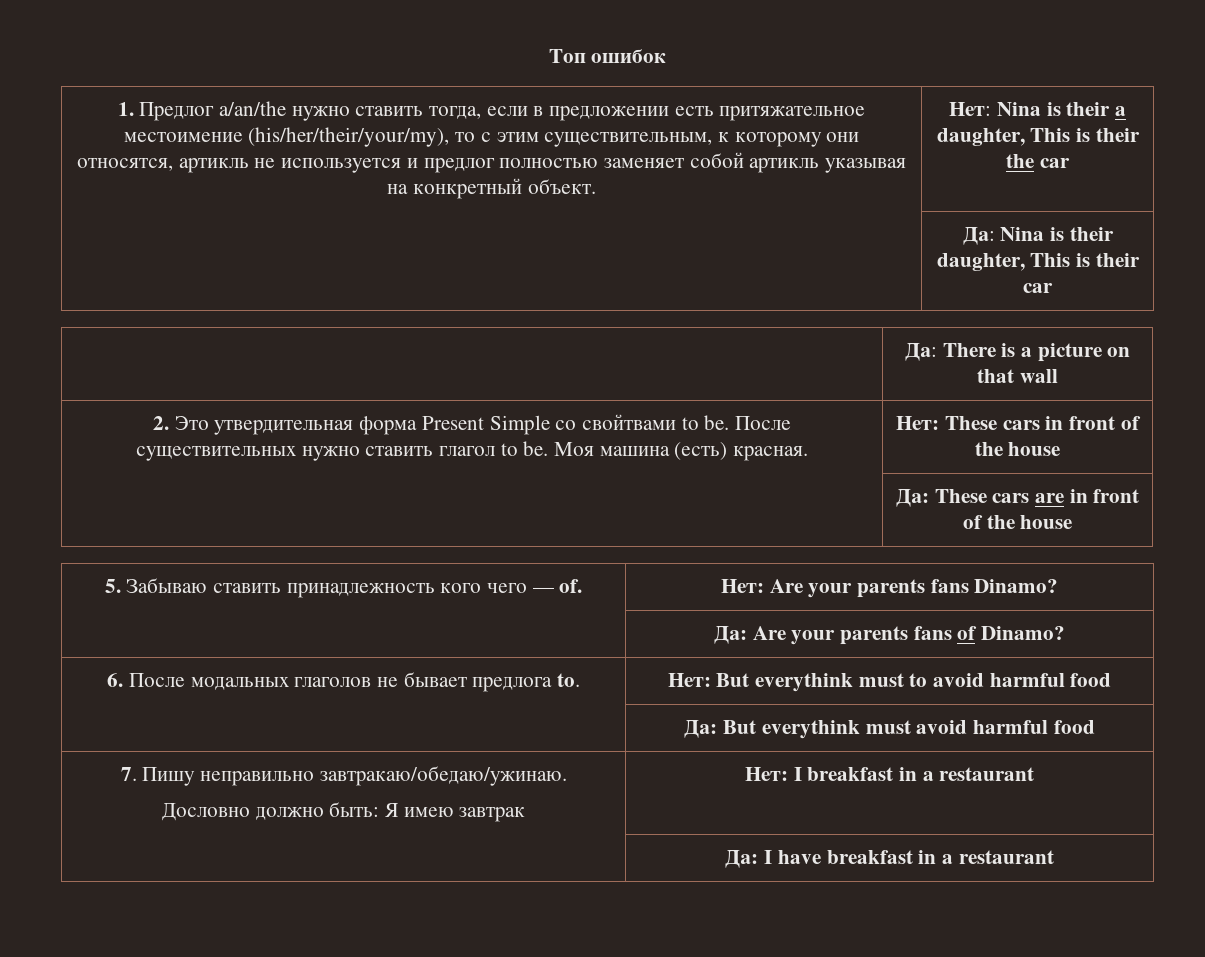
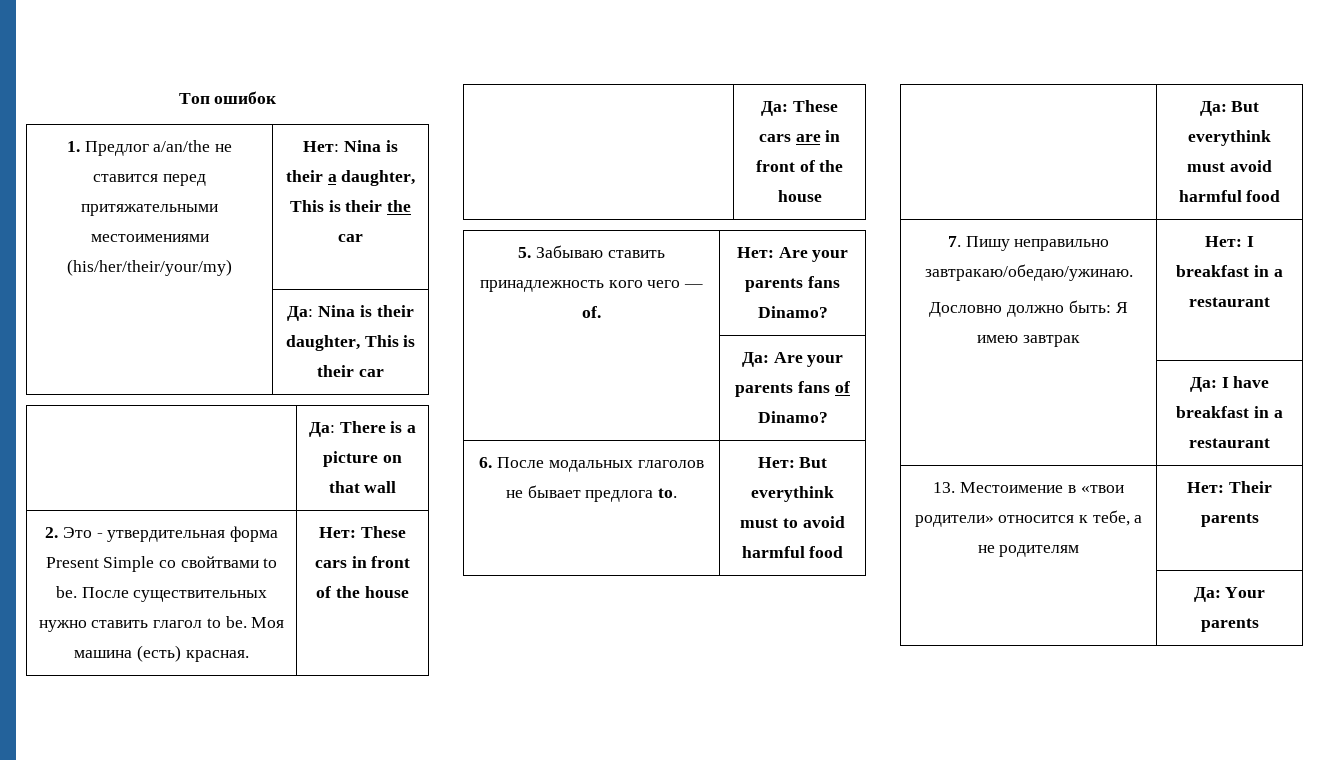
[291,106,866,121] [123,127,860,147] [77,152,906,173] [387,178,596,199] нужно ставить тогда, если в предложении есть притяжательное местоимение (his/her/their/your/my), то с этим существительным, к которому они относятся, артикль не используется и предлог полностью заменяет собой артикль указывая на конкретный объект. -> [215,144,233,152] [93,174,206,186] [81,204,218,216] [90,234,209,242] [67,259,232,276] не ставится перед притяжательными местоимениями (his/her/their/your/my)
(209, 423) none -> [96,533,103,538] -
(1054, 857) none -> [933,482,1124,493] [914,510,1143,527] [977,545,1080,557] [1187,481,1272,493] [1200,513,1259,527] [1193,587,1266,602] [1200,618,1259,632] // 13. Местоимение в «твои родители» относится к тебе, а не родителям | Нет: Their parents // | Да: Your parents

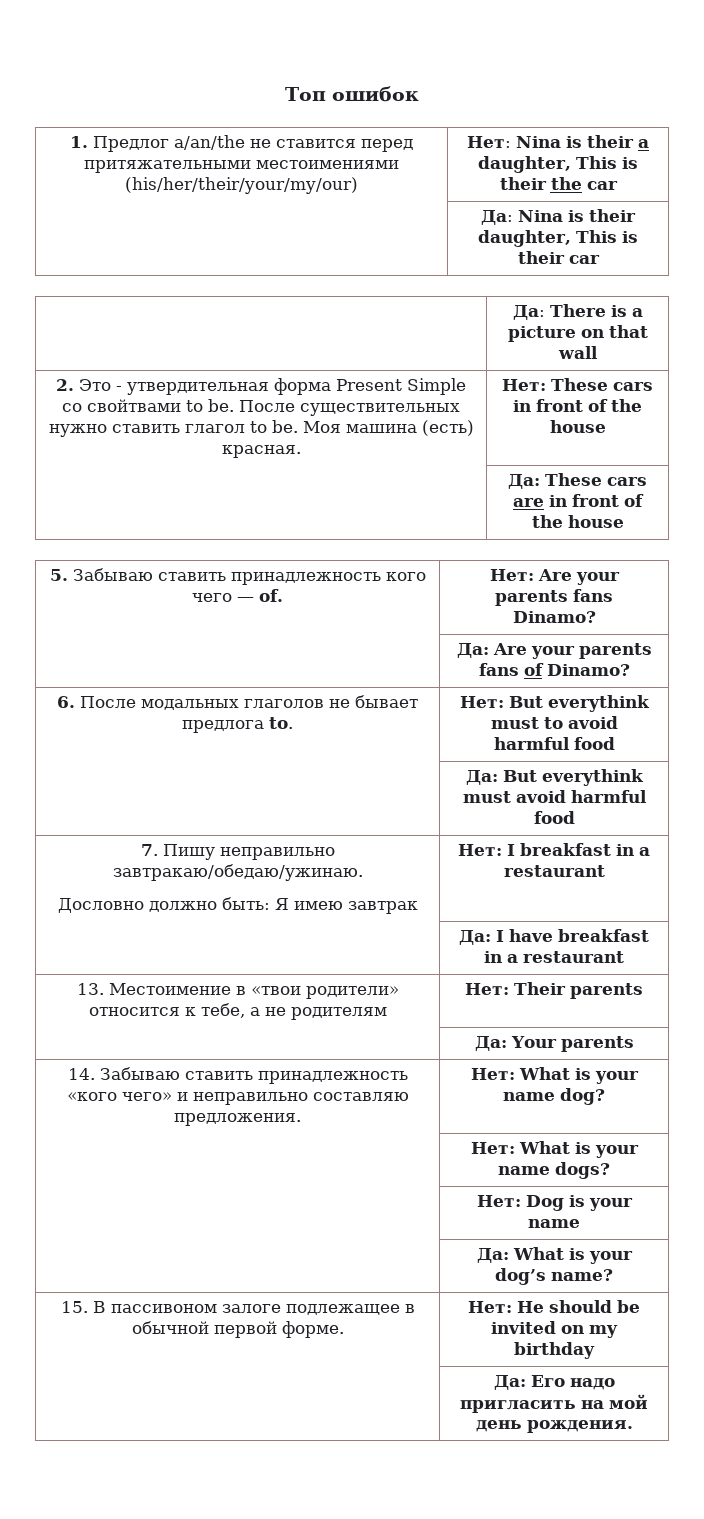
[67,259,232,276] (his/her/their/your/my) -> [125,177,358,194] (his/her/their/your/my/our)
(1259, 625) none -> [67,1067,408,1084] [66,1092,409,1105] [174,1113,301,1126] [470,1067,639,1084] [503,1088,605,1105] [470,1141,639,1158] [498,1162,610,1179] [476,1195,633,1211] [528,1219,580,1228] [476,1247,633,1264] [495,1268,613,1285] [60,1301,415,1315] [131,1321,344,1338] [468,1300,640,1313] [491,1321,618,1338] [514,1342,595,1359] [493,1375,615,1390] [460,1394,648,1413] [475,1420,633,1433] // 14. Забываю ставить принадлежность «кого чего» и неправильно составляю предложения. | Нет: What is your name dog? // | Нет: What is your name dogs? // | Нет: Dog is your name // | Да: What is your dog’s name? // 15. В пассивоном залоге подлежащее в обычной первой форме. | Нет: He should be invited on my birthday // | Да: Его надо пригласить на мой день рождения.

